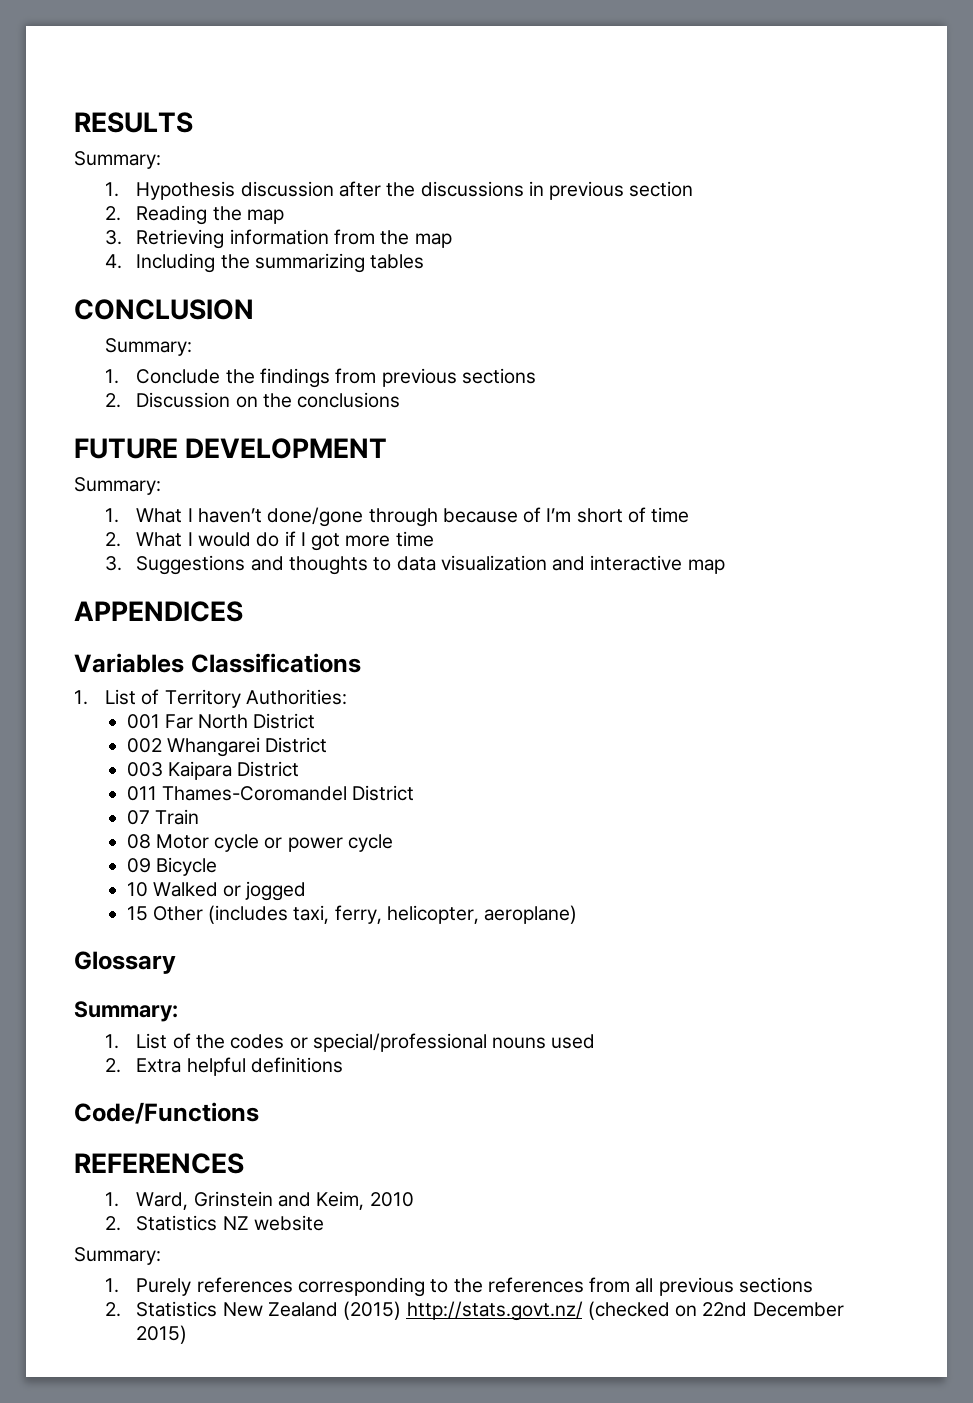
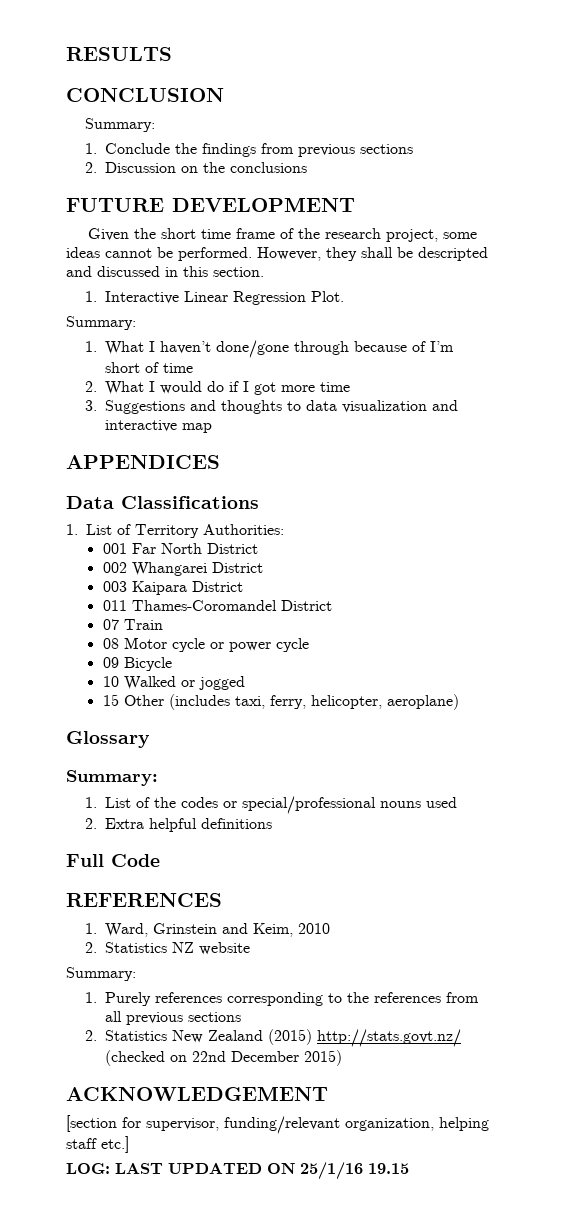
[74,151,161,169] [105,181,694,200] [105,205,284,225] [105,229,452,249] [105,253,425,273] // Summary: // 1. Hypothesis discussion after the discussions in previous section // 2. Reading the map // 3. Retrieving information from the map // 4. Including the summarizing tables -> (172, 54) none
(388, 448) none -> [88,228,478,242] [66,247,488,261] [66,266,264,277] [85,291,345,305] // Given the short time frame of the research project, some ideas cannot be performed. However, they shall be descripted and discussed in this section. // 1. Interactive Linear Regression Plot.
[74,653,184,673] Variables -> [66,496,114,509] Data
[74,1102,259,1124] Code/Functions -> [66,854,160,867] Full Code
(188, 1334) none -> [66,1086,328,1101] [66,1115,489,1134] [66,1136,129,1153] [66,1162,409,1180] // ACKNOWLEDGEMENT // [section for supervisor, funding/relevant organization, helping staff etc.] // LOG: LAST UPDATED ON 25/1/16 19.15

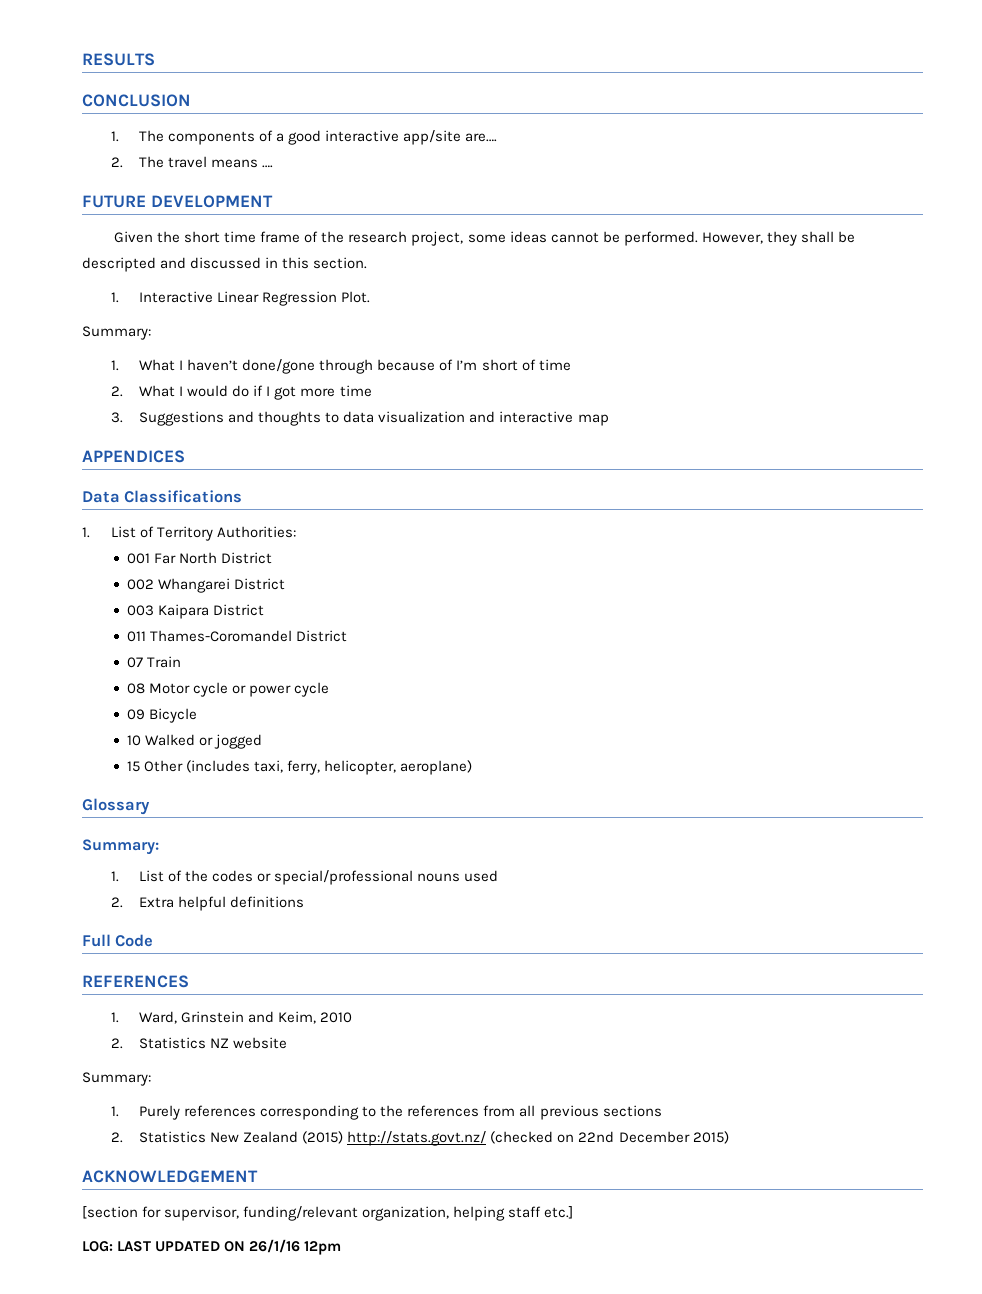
[85,118,156,132] [85,143,414,157] [85,162,308,173] Summary: // 1. Conclude the findings from previous sections // 2. Discussion on the conclusions -> [110,130,498,145] [110,156,274,168] 1. The components of a good interactive app/site are…. // 2. The travel means ….
[300,1162,409,1180] 25/1/16 19.15 -> [249,1239,342,1255] 26/1/16 12pm

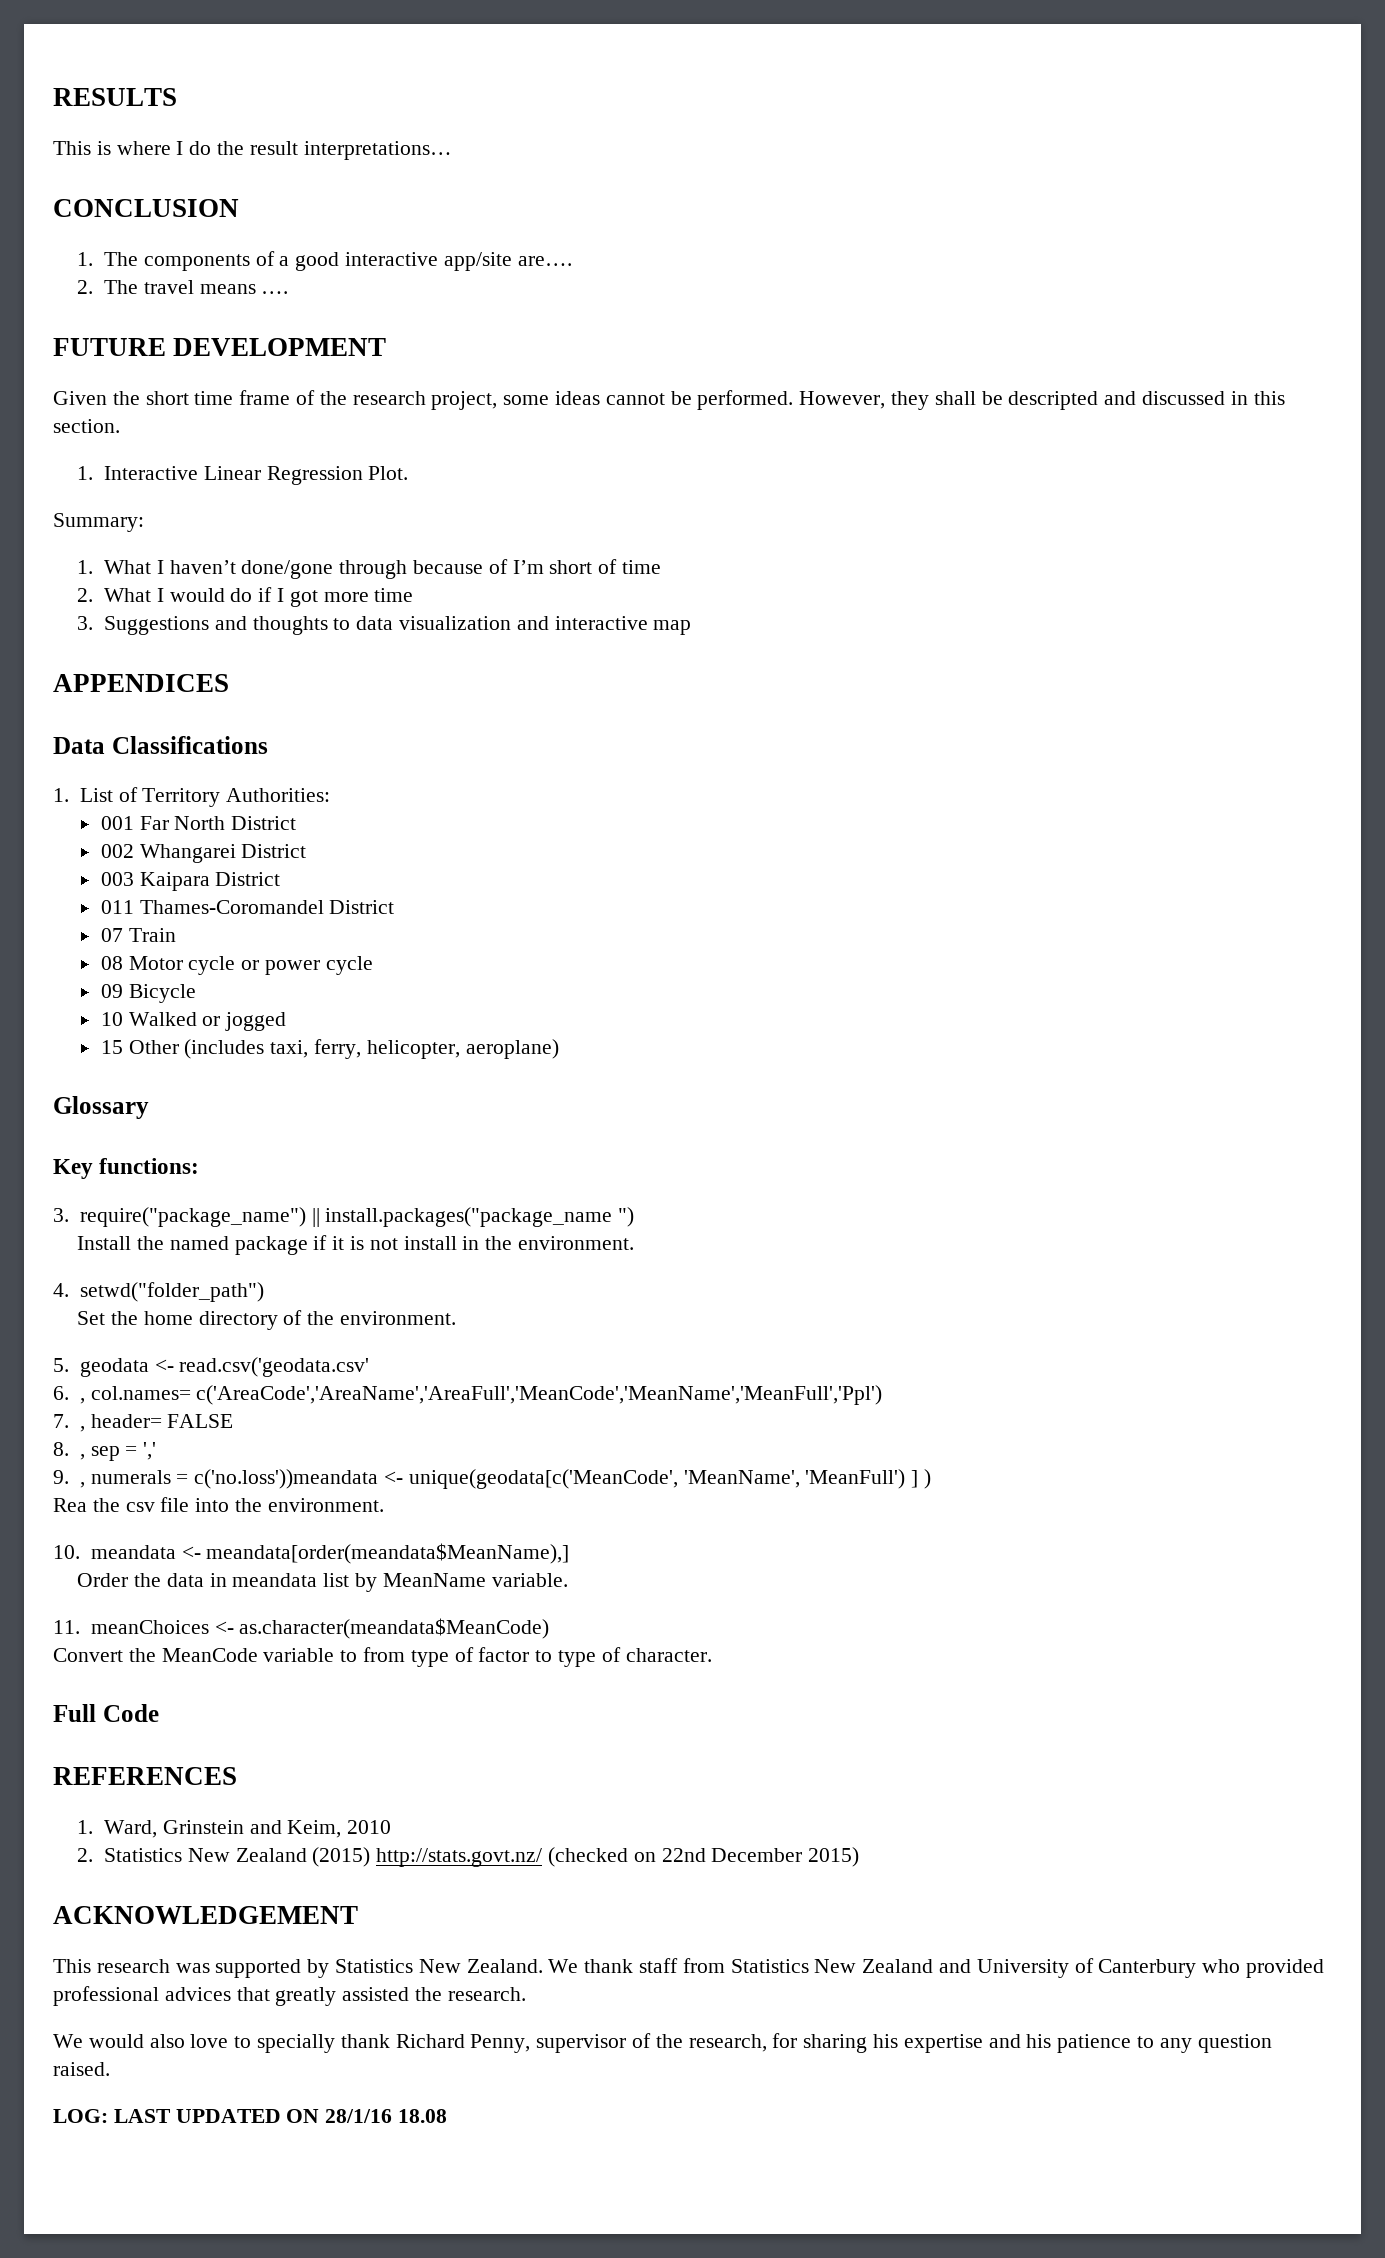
(155, 59) none -> [53,141,452,160] // This is where I do the result interpretations…
[82,839,159,855] [110,870,499,885] [110,896,305,911] Summary: // 1. List of the codes or special/professional nouns used // 2. Extra helpful definitions -> [53,1158,200,1179] [53,1207,635,1227] [77,1235,635,1255] [53,1282,264,1302] [77,1310,457,1330] [53,1357,370,1377] [53,1385,883,1405] [53,1414,234,1432] [53,1442,157,1461] [53,1469,931,1489] [53,1497,384,1512] [53,1543,570,1564] [77,1573,568,1592] [53,1618,550,1639] [53,1647,712,1667] Key functions: // 3. require("package_name") || install.packages("package_name ") // Install the named package if it is not install in the environment. // 4. setwd("folder_path") // Set the home directory of the environment. // 5. geodata <- read.csv('geodata.csv' // 6. , col.names= c('AreaCode','AreaName','AreaFull','MeanCode','MeanName','MeanFull','Ppl') // 7. , header= FALSE // 8. , sep = ',' // 9. , numerals = c('no.loss'))meandata <- unique(geodata[c('MeanCode', 'MeanName', 'MeanFull') ] ) // Rea the csv file into the environment. // 10. meandata <- meandata[order(meandata$MeanName),] // Order the data in meandata list by MeanName variable. // 11. meanChoices <- as.character(meandata$MeanCode) // Convert the MeanCode variable to from type of factor to type of character.
[110,1037,288,1049] [82,1072,151,1086] [110,1105,662,1120] // 2. Statistics NZ website // Summary: // 1. Purely references corresponding to the references from all previous sections -> (392, 1827) none
[82,1206,574,1221] [section for supervisor, funding/relevant organization, helping staff etc.] -> [53,1958,1325,1978] [53,1986,526,2006] [53,2033,1272,2053] [53,2062,110,2076] This research was supported by Statistics New Zealand. We thank staff from Statistics New Zealand and University of Canterbury who provided professional advices that greatly assisted the research. // We would also love to specially thank Richard Penny, supervisor of the research, for sharing his expertise and his patience to any question raised.
[249,1239,342,1255] 26/1/16 12pm -> [325,2109,448,2123] 28/1/16 18.08

